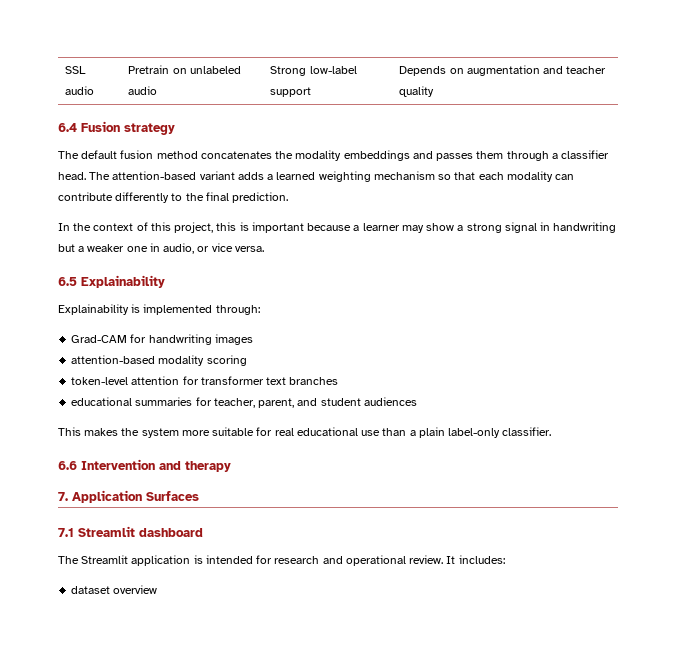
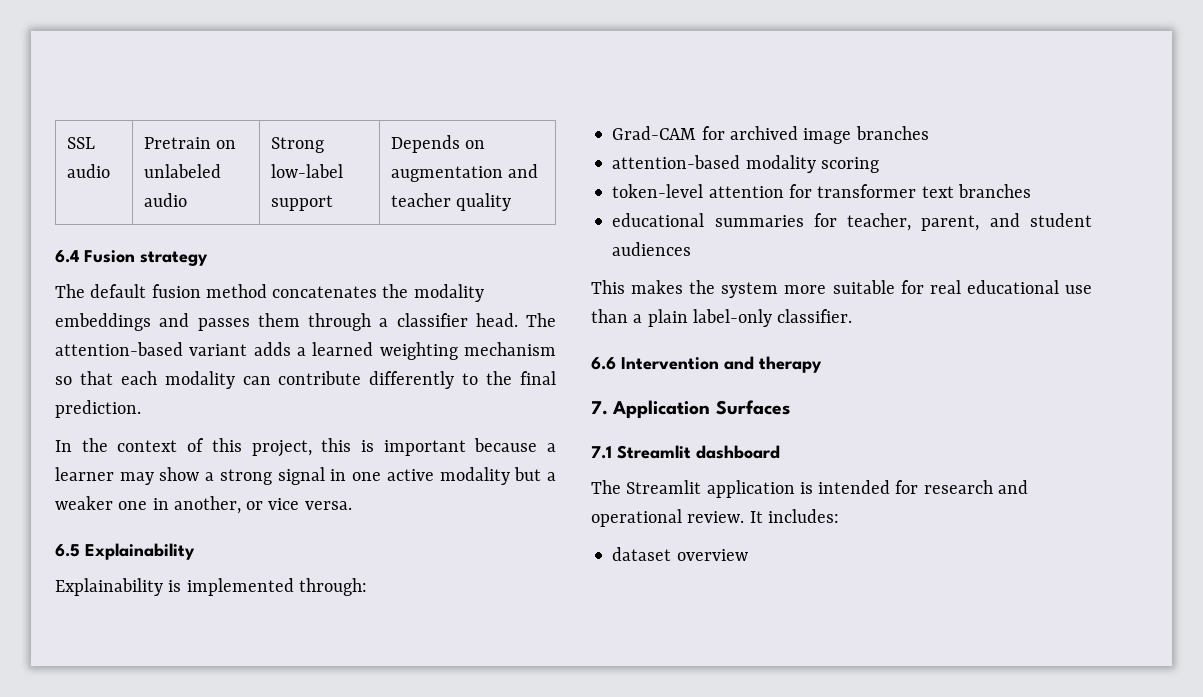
[553,222,617,233] handwriting -> [352,467,510,485] one active modality
[163,243,195,254] audio, -> [173,496,241,514] another,
[148,334,253,345] handwriting images -> [729,126,929,144] archived image branches

